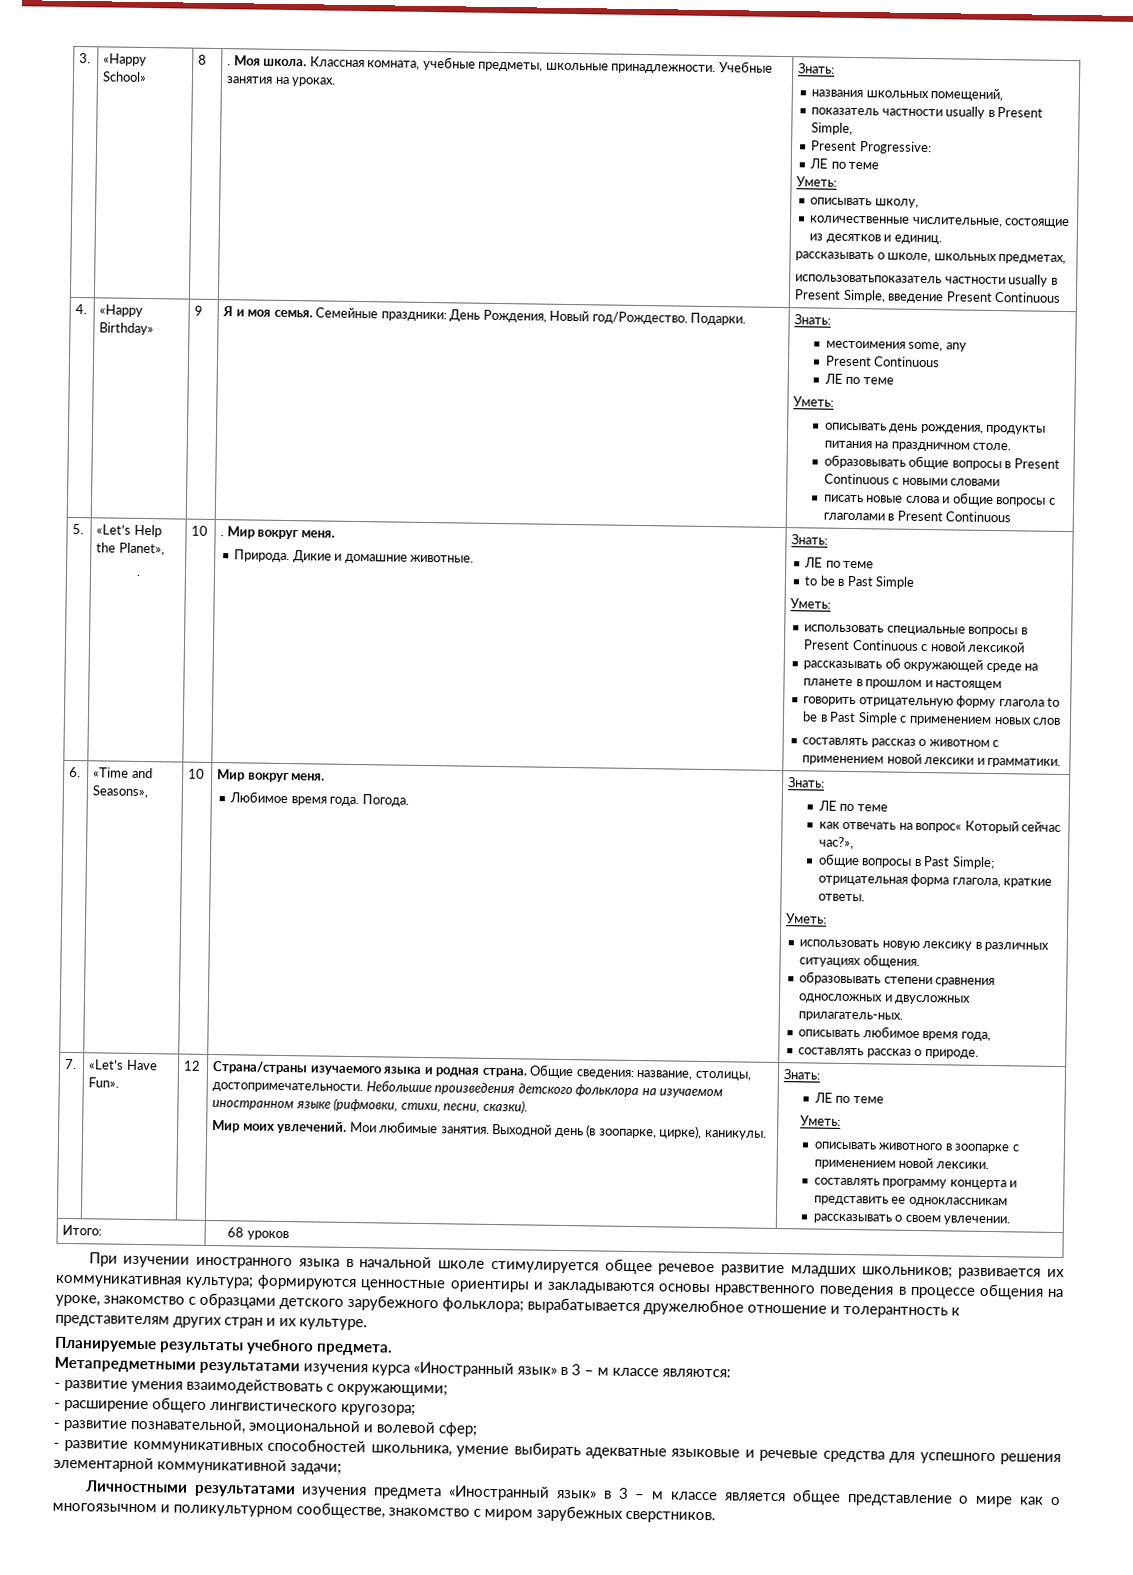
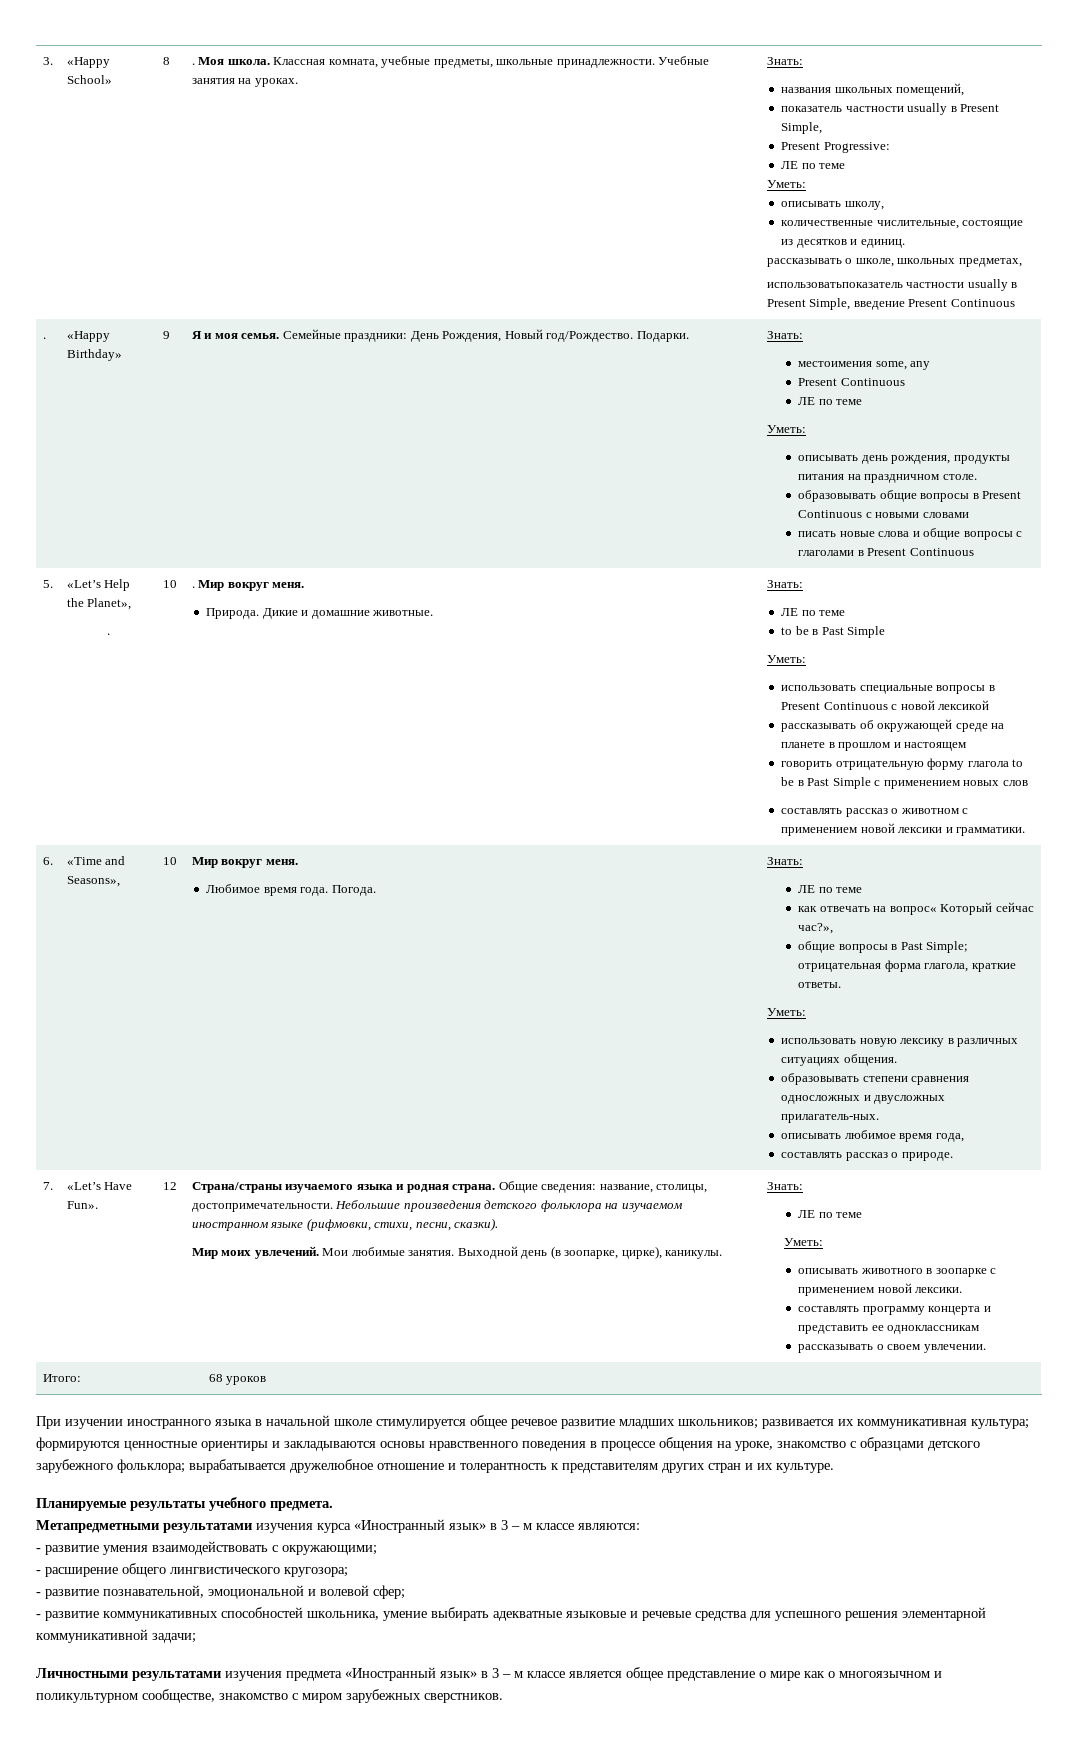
[75,304,88,315] 4. -> [42,337,46,339] .

